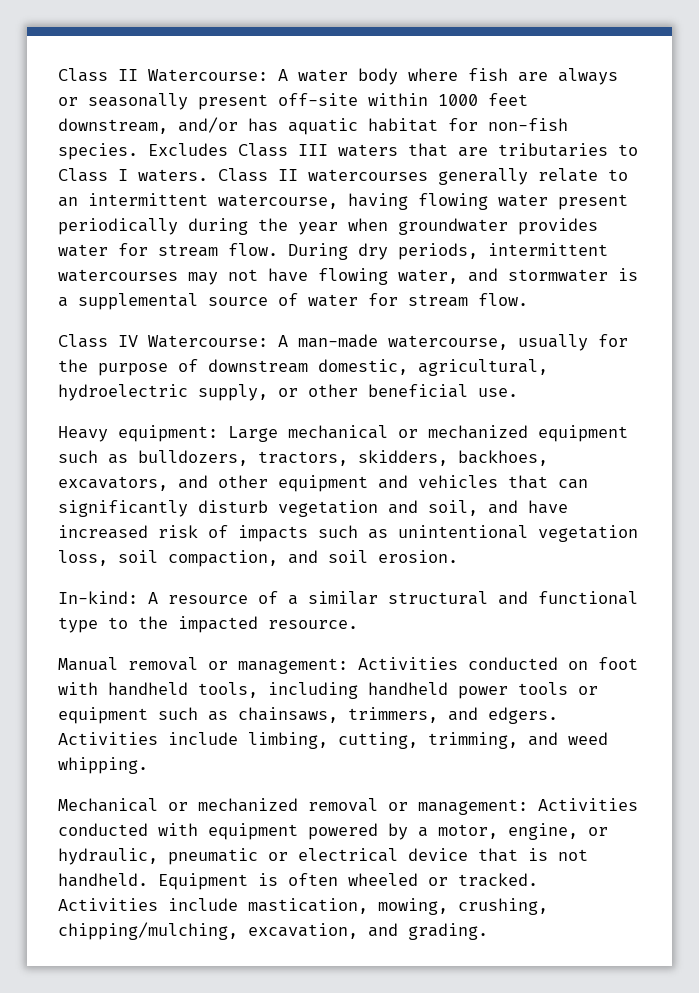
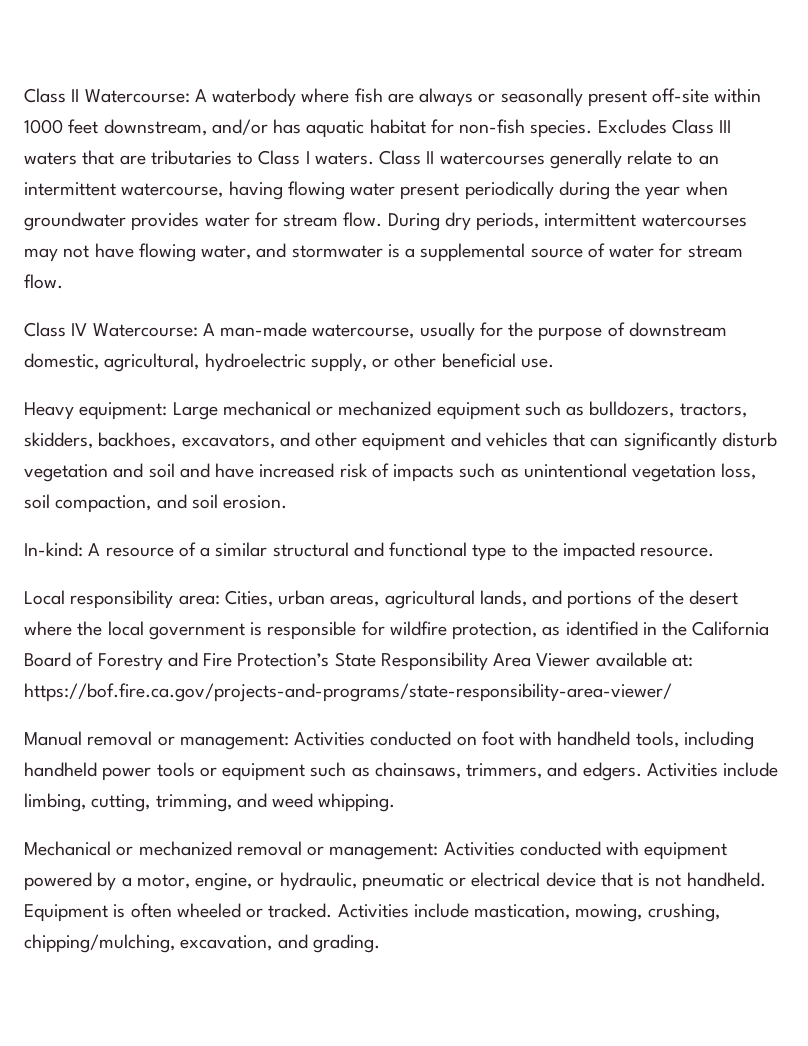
[298,68,398,85] water body -> [212,88,297,107] waterbody
[428,500,478,516] soil, -> [148,463,175,478] soil
(358, 624) none -> [24,590,739,609] [24,621,770,640] [24,652,693,671] [24,683,672,702] // Local responsibility area: Cities, urban areas, agricultural lands, and portions of the desert where the local government is responsible for wildfire protection, as identified in the California Board of Forestry and Fire Protection’s State Responsibility Area Viewer available at: https://bof.fire.ca.gov/projects-and-programs/state-responsibility-area-viewer/

